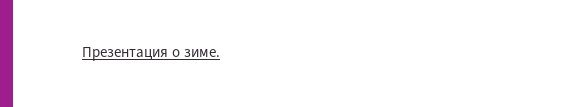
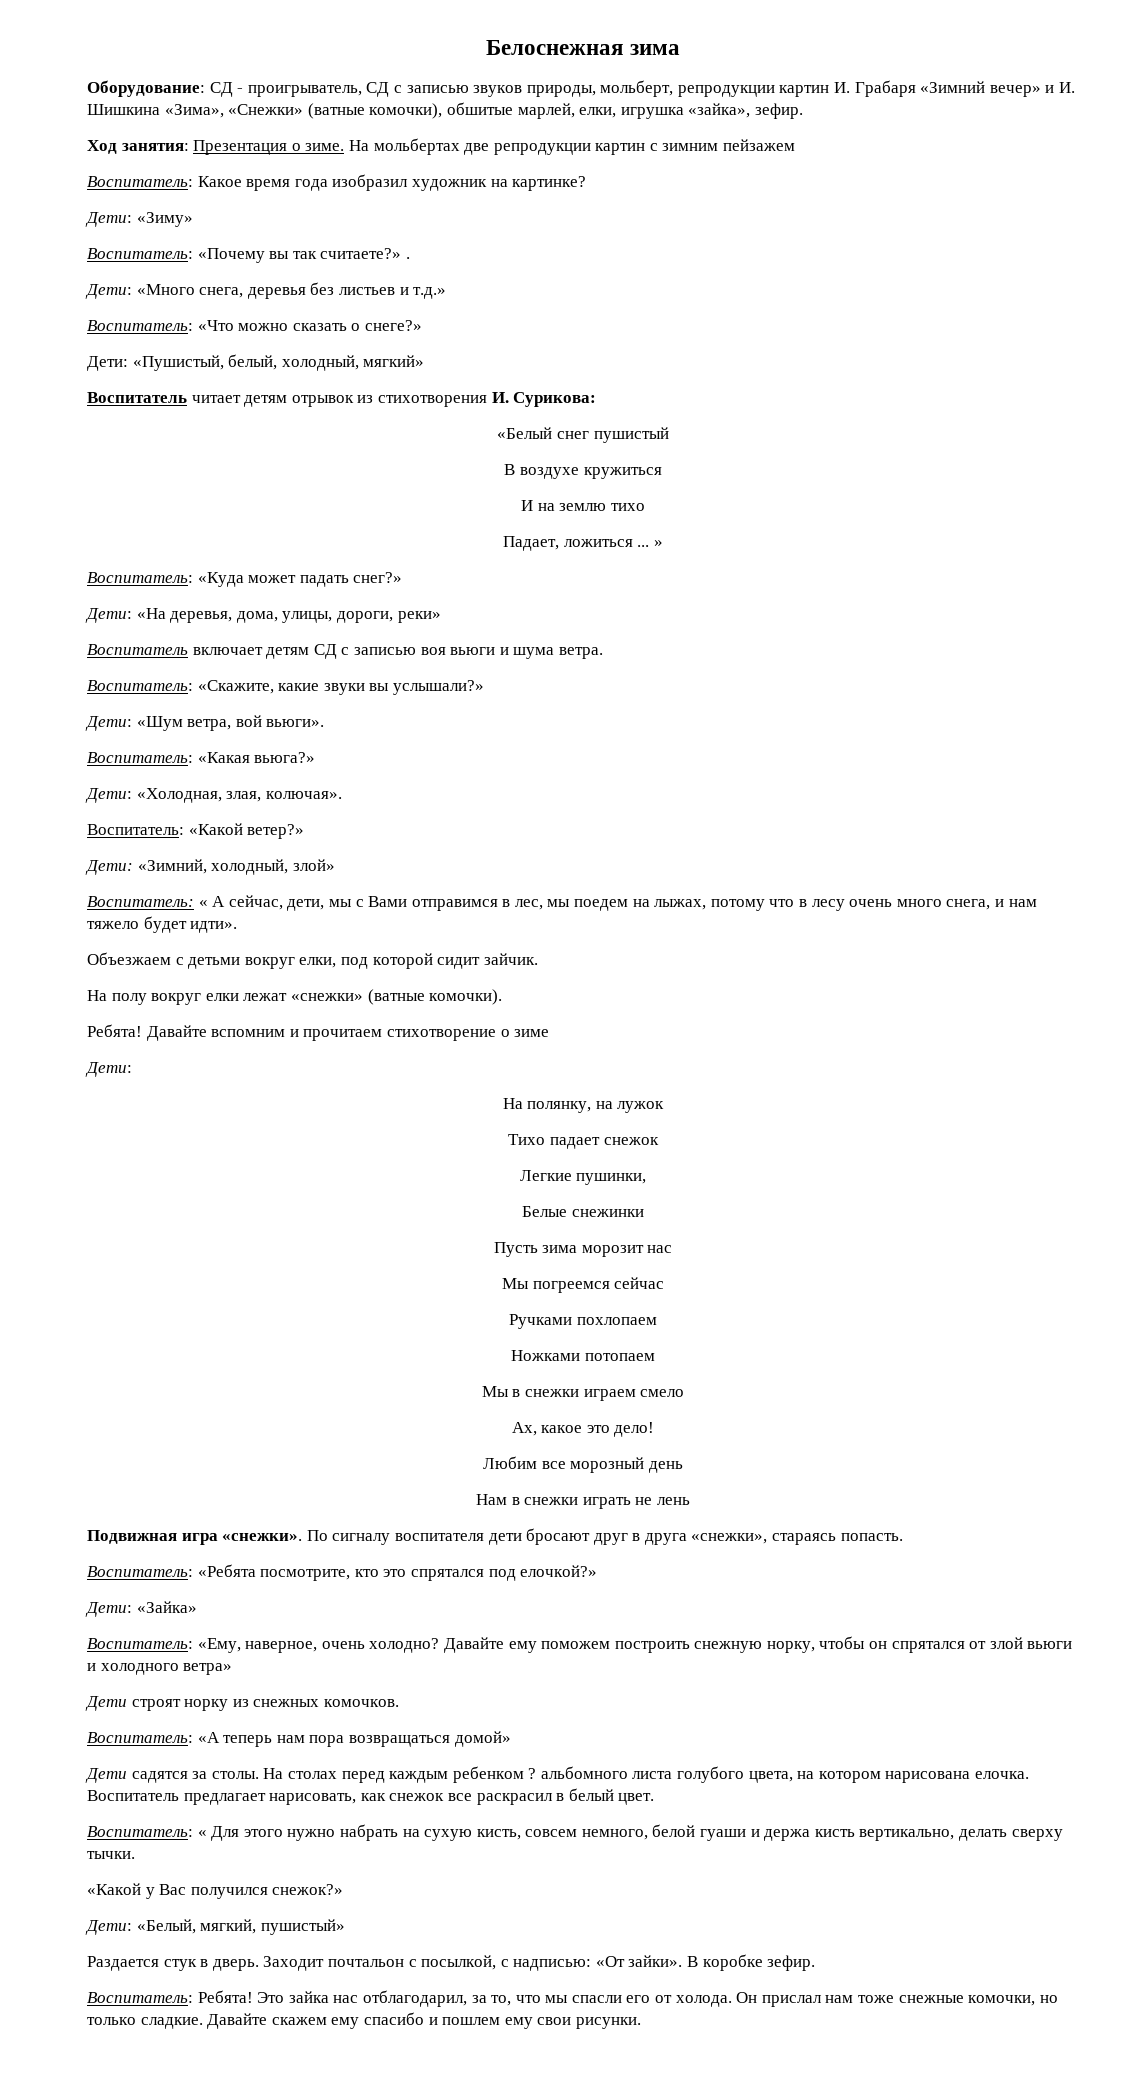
[82,47,221,61] Презентация о зиме. -> [486,40,680,55] [87,80,1076,97] [87,102,803,119] [87,138,796,155] [87,174,587,191] [85,212,193,227] [87,248,410,263] [85,282,447,299] [87,320,422,331] [87,354,425,371] [87,392,597,407] [497,427,669,443] [504,464,662,479] [521,500,645,511] [503,536,663,551] [87,572,403,587] [85,608,441,623] [87,644,603,659] [87,680,484,695] [85,715,325,731] [87,752,316,763] [85,788,342,803] [87,823,305,839] [85,859,335,875] [87,895,1037,911] [87,916,238,933] [87,952,538,969] [87,989,503,1005] [87,1024,550,1041] [85,1062,132,1077] [502,1098,665,1113] [508,1134,659,1149] [519,1170,647,1185] [522,1206,644,1217] [493,1242,673,1257] [501,1277,665,1293] [509,1314,657,1329] [511,1350,655,1361] [481,1386,685,1401] [511,1422,655,1437] [483,1456,683,1473] [476,1494,690,1509] [87,1528,903,1545] [87,1564,598,1581] [85,1601,197,1617] [87,1636,1073,1653] [87,1663,233,1675] [85,1696,399,1711] [87,1731,511,1747] [85,1766,1030,1783] [87,1788,655,1805] [87,1824,1063,1841] [87,1851,135,1859] [87,1883,344,1899] [85,1919,345,1935] [87,1954,816,1971] [87,1990,1058,2007] [87,2012,641,2029] Белоснежная зима // Оборудование: СД - проигрыватель, СД с записью звуков природы, мольберт, репродукции картин И. Грабаря «Зимний вечер» и И. Шишкина «Зима», «Снежки» (ватные комочки), обшитые марлей, елки, игрушка «зайка», зефир. // Ход занятия: Презентация о зиме. На мольбертах две репродукции картин с зимним пейзажем // Воспитатель: Какое время года изобразил художник на картинке? // Дети: «Зиму» // Воспитатель: «Почему вы так считаете?» . // Дети: «Много снега, деревья без листьев и т.д.» // Воспитатель: «Что можно сказать о снеге?» // Дети: «Пушистый, белый, холодный, мягкий» // Воспитатель читает детям отрывок из стихотворения И. Сурикова: // «Белый снег пушистый // В воздухе кружиться // И на землю тихо // Падает, ложиться ... » // Воспитатель: «Куда может падать снег?» // Дети: «На деревья, дома, улицы, дороги, реки» // Воспитатель включает детям СД с записью воя вьюги и шума ветра. // Воспитатель: «Скажите, какие звуки вы услышали?» // Дети: «Шум ветра, вой вьюги». // Воспитатель: «Какая вьюга?» // Дети: «Холодная, злая, колючая». // Воспитатель: «Какой ветер?» // Дети: «Зимний, холодный, злой» // Воспитатель: « А сейчас, дети, мы с Вами отправимся в лес, мы поедем на лыжах, потому что в лесу очень много снега, и нам тяжело будет идти». // Объезжаем с детьми вокруг елки, под которой сидит зайчик. // На полу вокруг елки лежат «снежки» (ватные комочки). // Ребята! Давайте вспомним и прочитаем стихотворение о зиме // Дети: // На полянку, на лужок // Тихо падает снежок // Легкие пушинки, // Белые снежинки // Пусть зима морозит нас // Мы погреемся сейчас // Ручками похлопаем // Ножками потопаем // Мы в снежки играем смело // Ах, какое это дело! // Любим все морозный день // Нам в снежки играть не лень // Подвижная игра «снежки». По сигналу воспитателя дети бросают друг в друга «снежки», стараясь попасть. // Воспитатель: «Ребята посмотрите, кто это спрятался под елочкой?» // Дети: «Зайка» // Воспитатель: «Ему, наверное, очень холодно? Давайте ему поможем построить снежную норку, чтобы он спрятался от злой вьюги и холодного ветра» // Дети строят норку из снежных комочков. // Воспитатель: «А теперь нам пора возвращаться домой» // Дети садятся за столы. На столах перед каждым ребенком ? альбомного листа голубого цвета, на котором нарисована елочка. Воспитатель предлагает нарисовать, как снежок все раскрасил в белый цвет. // Воспитатель: « Для этого нужно набрать на сухую кисть, совсем немного, белой гуаши и держа кисть вертикально, делать сверху тычки. // «Какой у Вас получился снежок?» // Дети: «Белый, мягкий, пушистый» // Раздается стук в дверь. Заходит почтальон с посылкой, с надписью: «От зайки». В коробке зефир. // Воспитатель: Ребята! Это зайка нас отблагодарил, за то, что мы спасли его от холода. Он прислал нам тоже снежные комочки, но только сладкие. Давайте скажем ему спасибо и пошлем ему свои рисунки.

